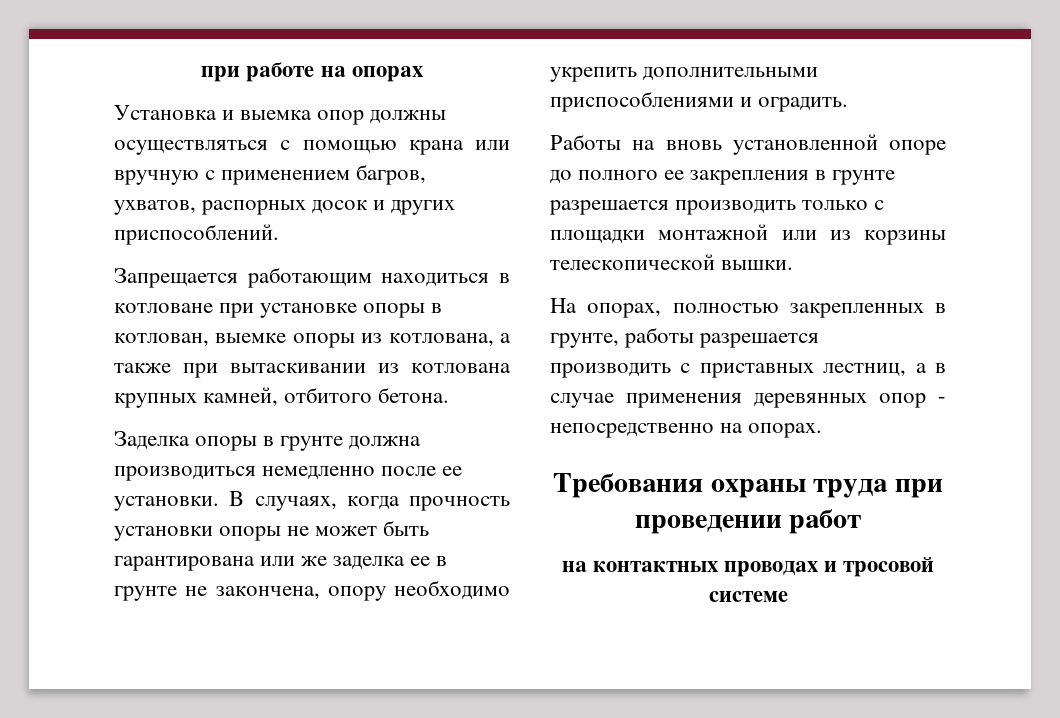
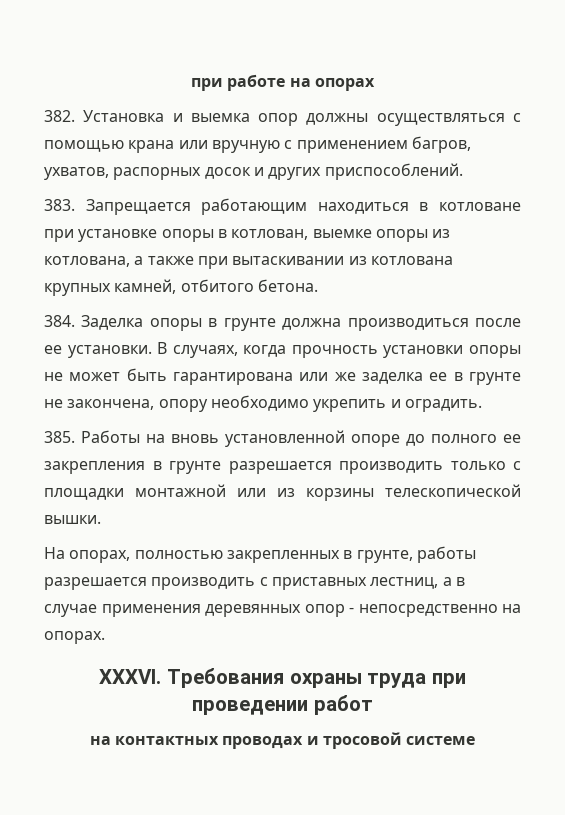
(423, 74) none -> [44,110,75,122] 382.
(279, 234) none -> [44,199,75,211] 383.
(450, 395) none -> [44,315,75,327] 384.
[262,466,376,480] немедленно -> (469, 324) none
[643,67,819,81] [550,91,734,112] дополнительными приспособлениями -> (387, 405) none
(849, 104) none -> [44,431,75,443] 385.
(823, 430) none -> [99,669,162,684] XXXVI.

